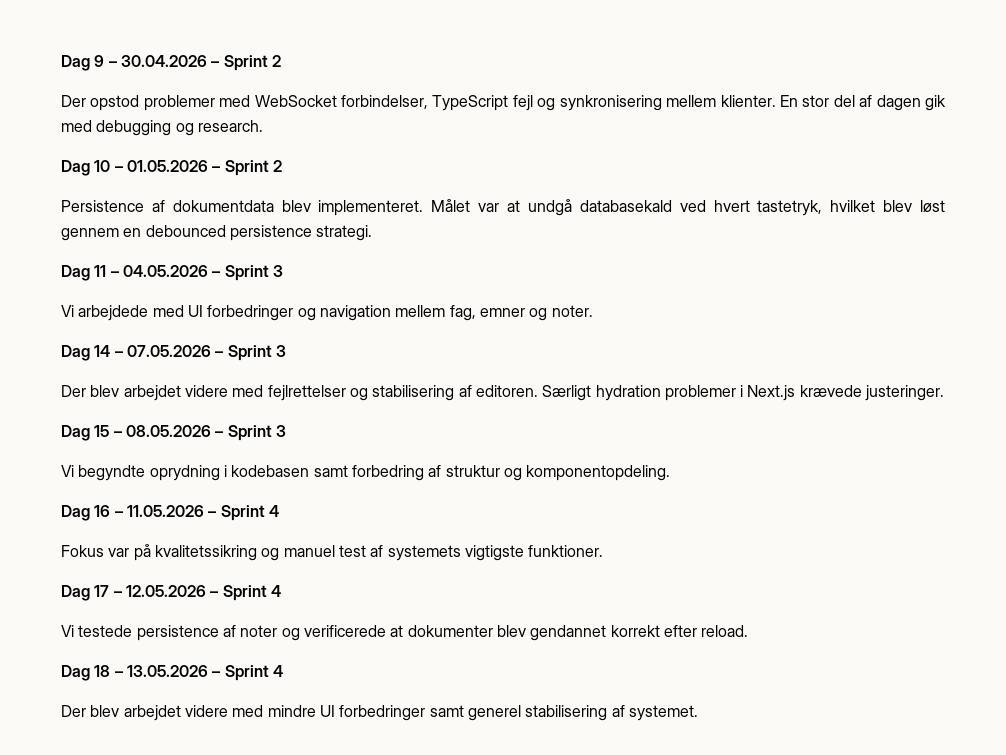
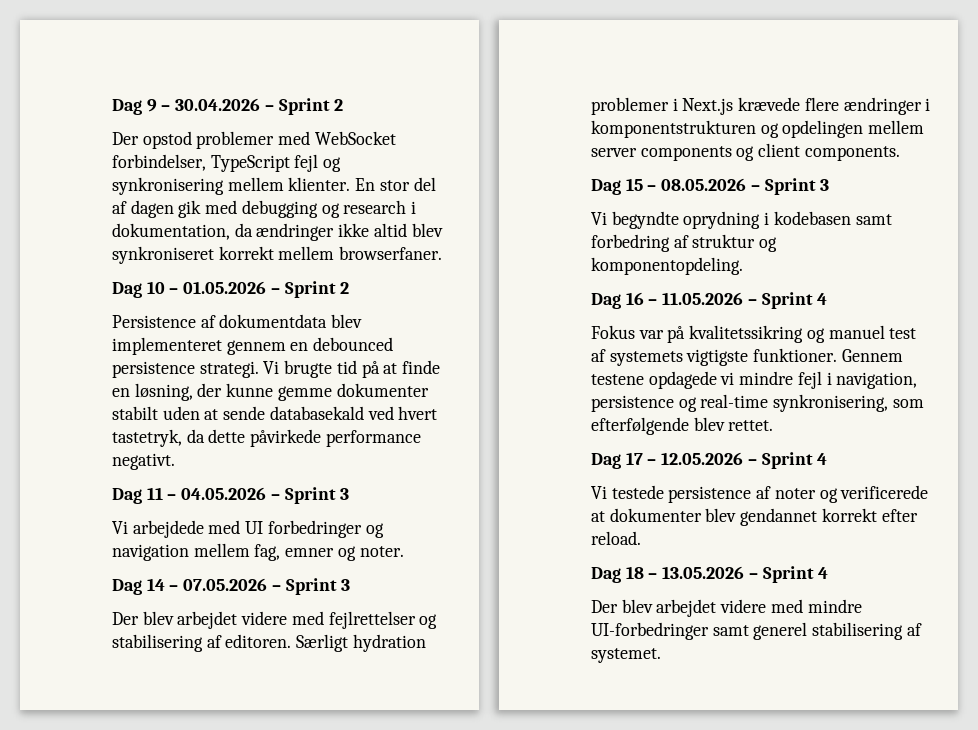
[197,120,263,132] research. -> [343,200,417,214] [112,223,443,241] [112,246,443,264] research i dokumentation, da ændringer ikke altid blev synkroniseret korrekt mellem browserfaner.
[318,199,946,216] implementeret. Målet var at undgå databasekald ved hvert tastetryk, hvilket blev løst -> [112,337,222,355] implementeret
(373, 233) none -> [263,360,441,378] [112,383,429,401] [112,406,438,420] [112,429,421,447] [112,453,175,470] Vi brugte tid på at finde en løsning, der kunne gemme dokumenter stabilt uden at sende databasekald ved hvert tastetryk, da dette påvirkede performance negativt.
[865,385,945,401] justeringer. -> [804,97,931,115] [591,120,925,138] [591,143,900,161] flere ændringer i komponentstrukturen og opdelingen mellem server components og client components.
(604, 551) none -> [841,349,903,362] [591,371,918,389] [591,394,924,412] [591,417,774,435] Gennem testene opdagede vi mindre fejl i navigation, persistence og real-time synkronisering, som efterfølgende blev rettet.
[319,705,426,721] UI forbedringer -> [591,622,709,640] UI-forbedringer

